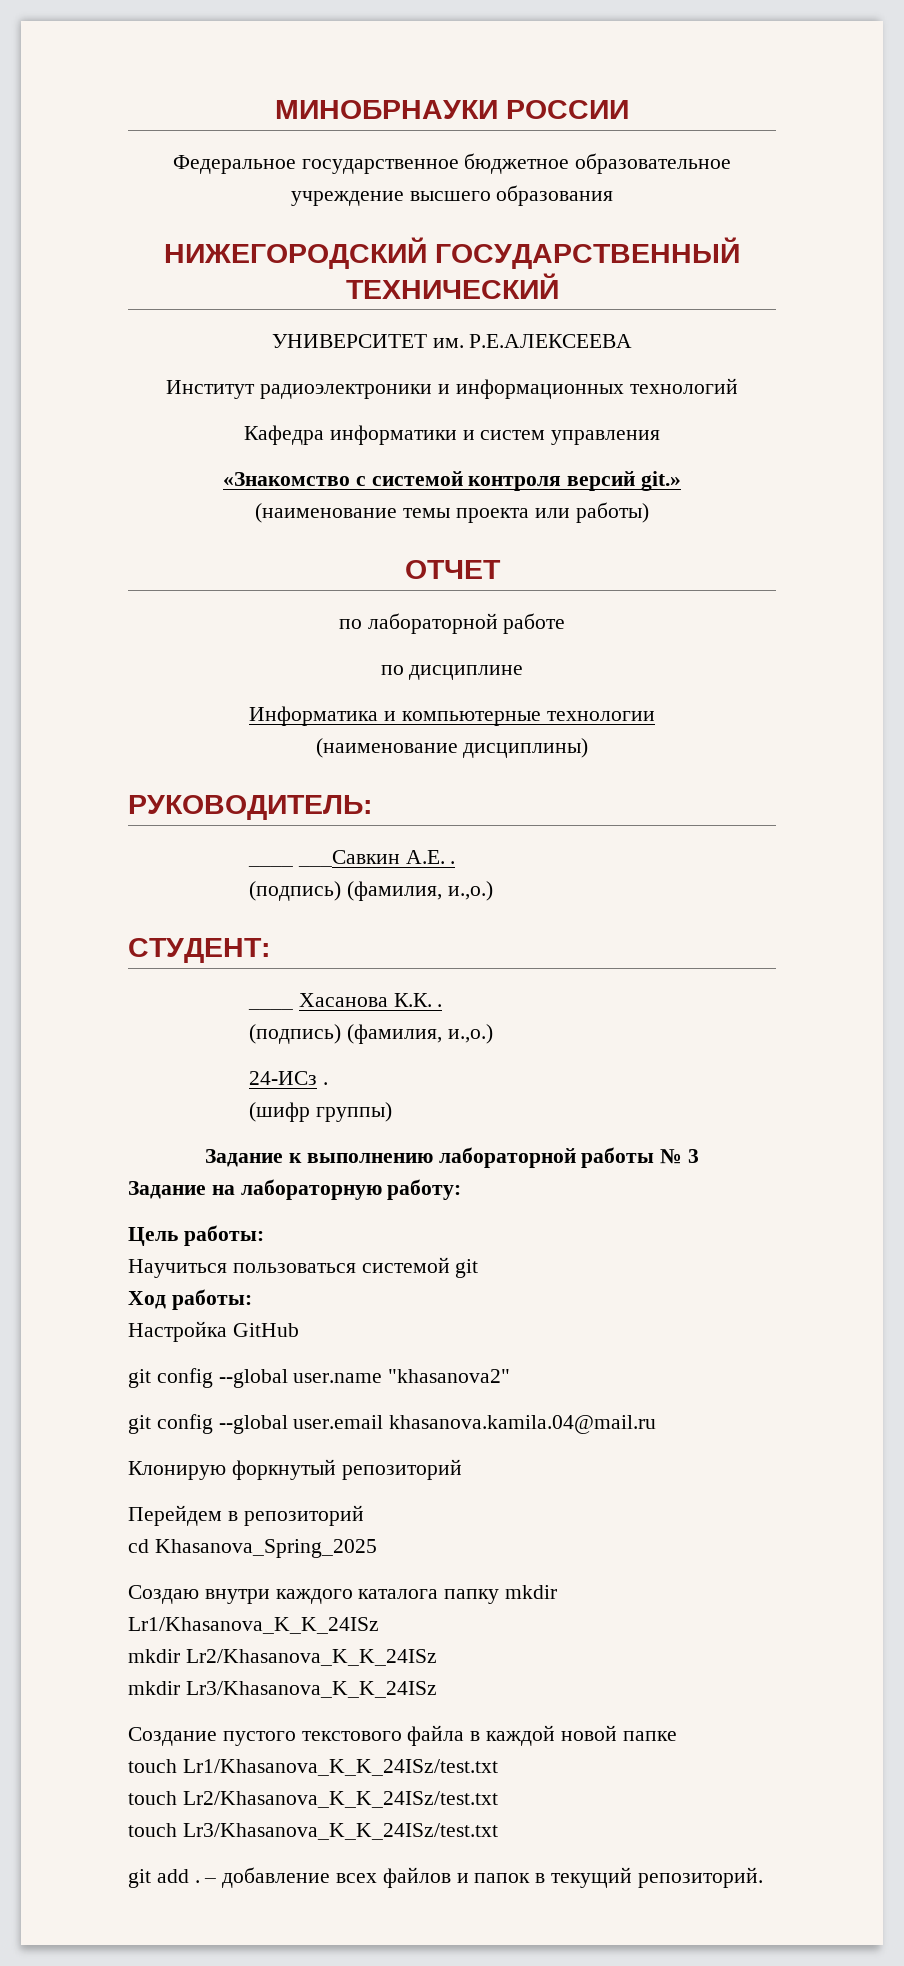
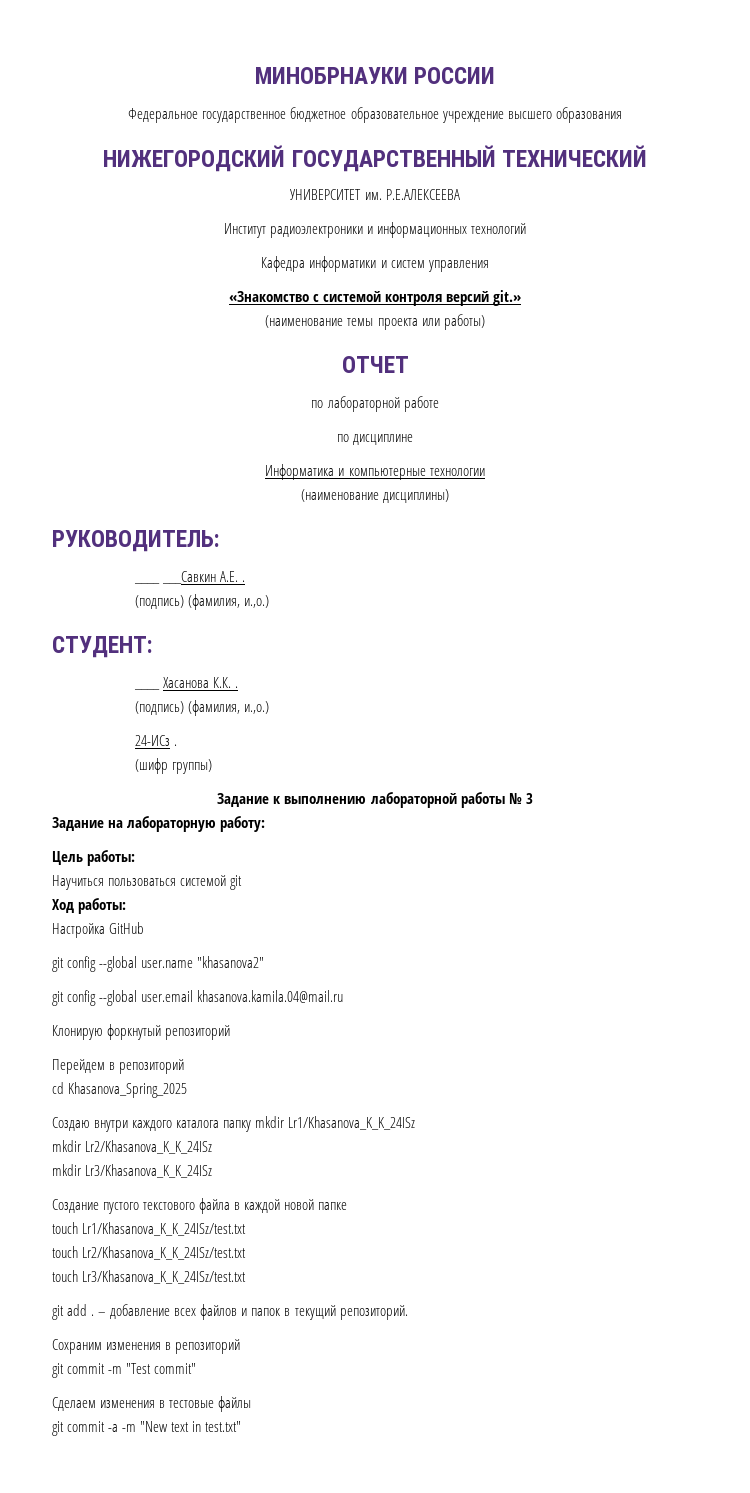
(763, 1877) none -> [52,1339,241,1354] [52,1363,197,1378] [52,1396,252,1412] [52,1421,242,1436] // Сохраним изменения в репозиторий // git commit -m "Test commit" // Сделаем изменения в тестовые файлы // git commit -a -m "New text in test.txt"

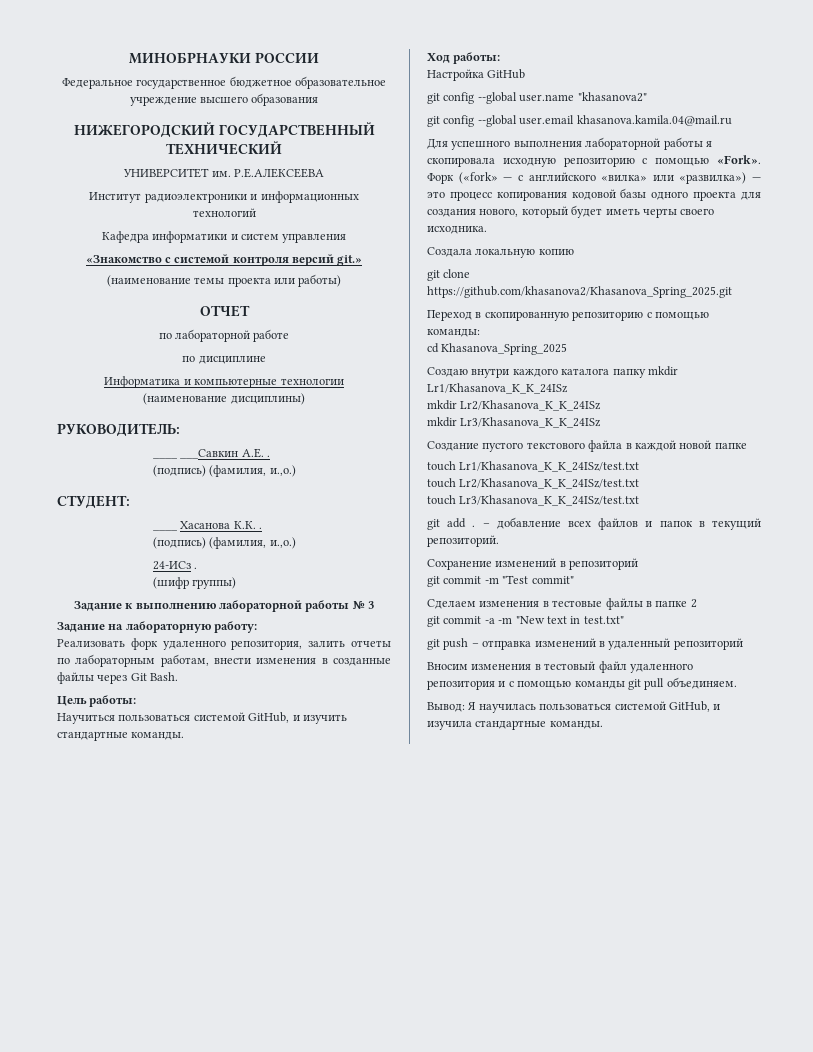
(266, 824) none -> [57,638,392,650] [57,654,391,667] [57,672,179,684] // Реализовать форк удаленного репозитория, залить отчеты по лабораторным работам, внести изменения в созданные файлы через Git Bash.
[230,875,243,890] git -> [248,712,347,724] [57,731,185,741] GitHub, и изучить стандартные команды.
[52,1024,231,1040] [52,1059,185,1074] Клонирую форкнутый репозиторий // Перейдем в репозиторий -> [427,137,712,150] [427,155,761,167] [427,172,761,184] [427,188,761,201] [427,205,715,218] [427,226,487,234] [427,247,574,258] [427,269,471,281] [427,286,732,298] [427,310,709,321] [427,329,480,337] Для успешного выполнения лабораторной работы я скопировала исходную репозиторию с помощью «Fork». Форк («fork» — с английского «вилка» или «развилка») — это процесс копирования кодовой базы одного проекта для создания нового, который будет иметь черты своего исходника. // Создала локальную копию // git clone https://github.com/khasanova2/Khasanova_Spring_2025.git // Переход в скопированную репозиторию с помощью команды:
[52,1339,162,1354] Сохраним изменения -> [427,558,557,570] Сохранение изменений
(252, 1404) none -> [645,599,697,608] в папке 2
(242, 1426) none -> [427,638,743,650] [427,661,693,673] [427,677,737,690] [427,701,721,713] [427,720,603,730] // git push – отправка изменений в удаленный репозиторий // Вносим изменения в тестовый файл удаленного репозитория и с помощью команды git pull объединяем. // Вывод: Я научилась пользоваться системой GitHub, и изучила стандартные команды.

